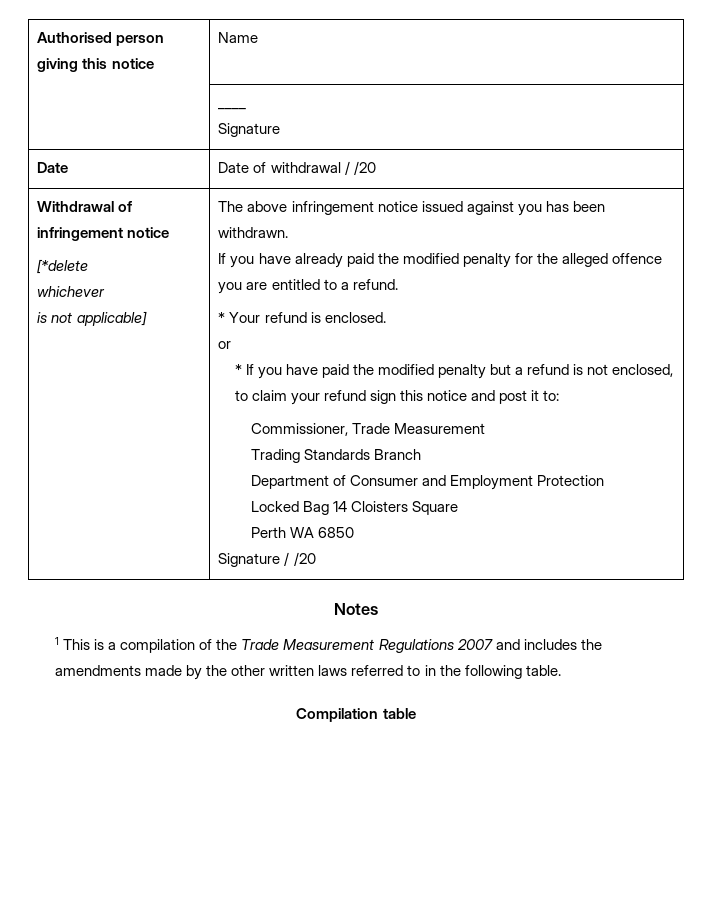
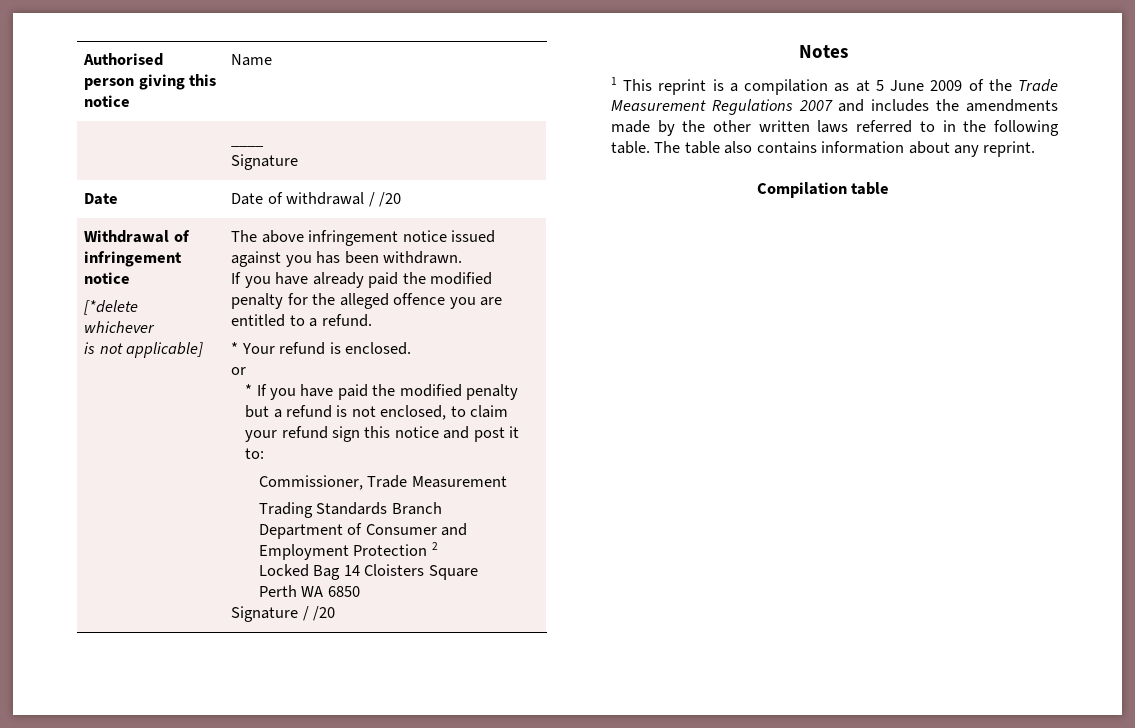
(605, 480) none -> [431,542,438,550] 2
(91, 644) none -> [658,79,707,95] reprint
(196, 646) none -> [834,80,963,92] as at 5 June 2009
(561, 670) none -> [654,141,1036,157] The table also contains information about any reprint.

